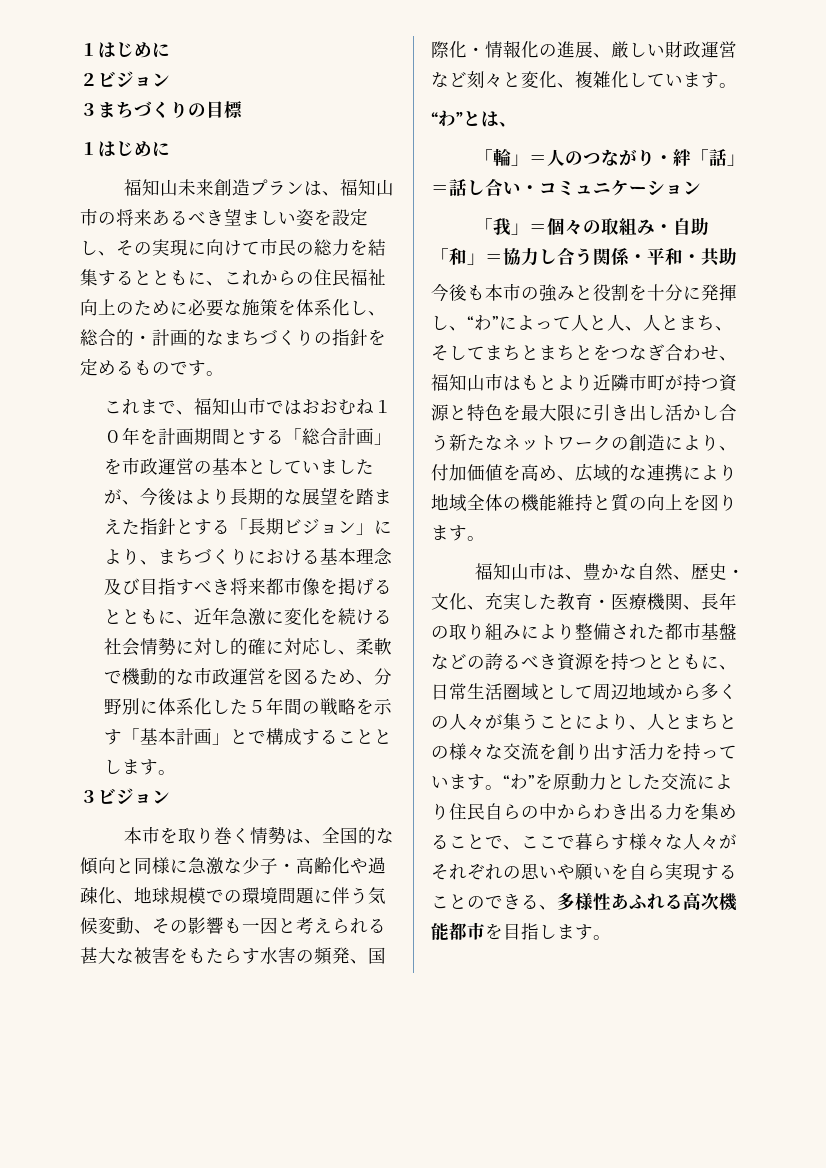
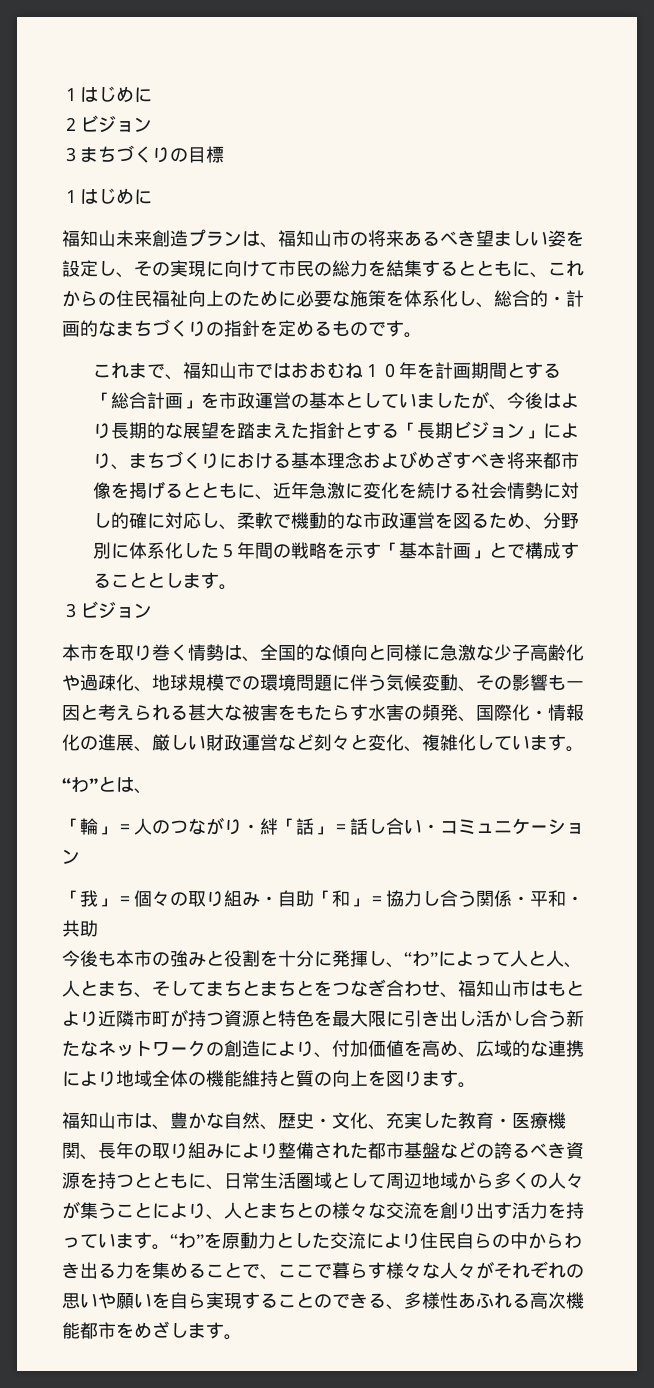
[104,578,177,595] 及び目指 -> [362,451,453,469] およびめざ
[278,863,296,872] ・ -> (530, 653) none
(619, 226) none -> [206,891,224,907] り
[503,923,539,940] 目指 -> [134,1321,170,1338] めざ

